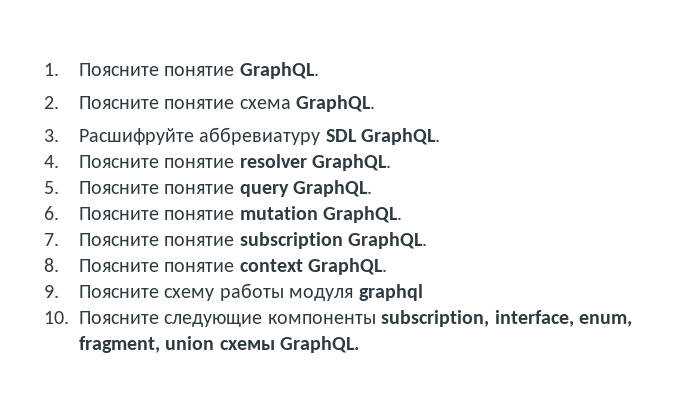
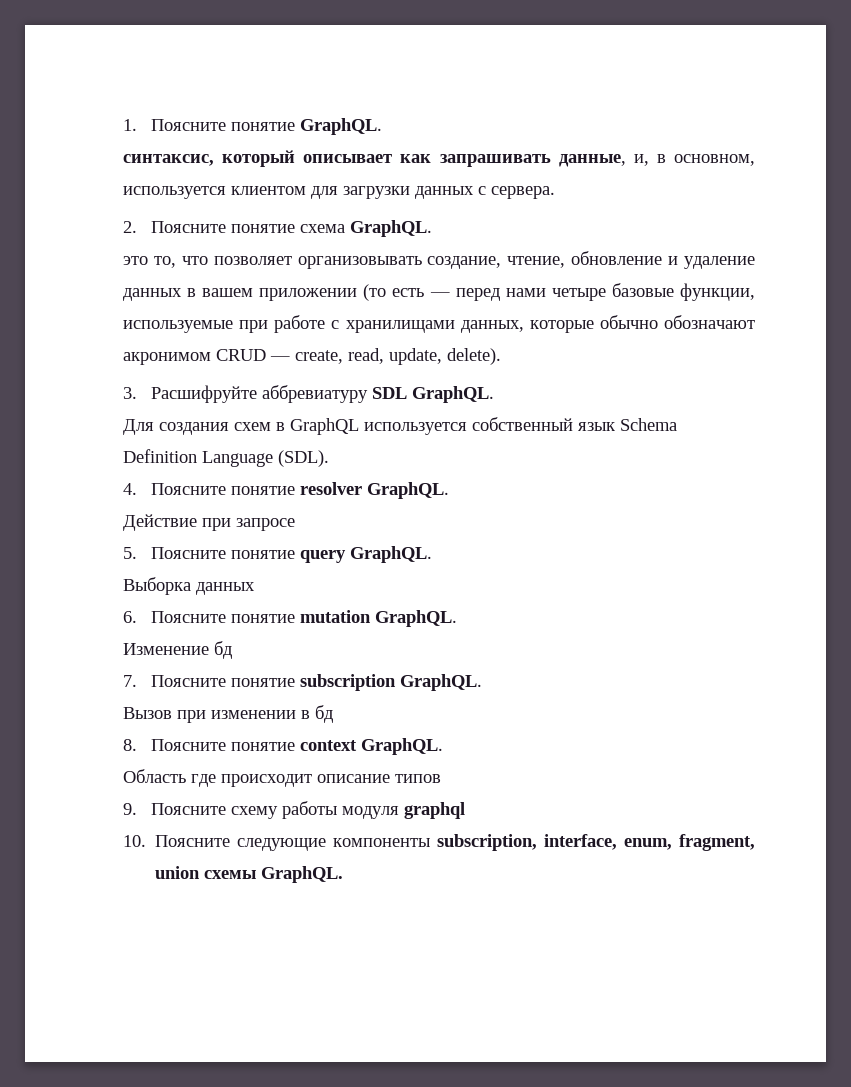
(319, 70) none -> [123,150,755,167] [123,186,555,199] // синтаксис, который описывает как запрашивать данные, и, в основном, используется клиентом для загрузки данных с сервера.
(376, 103) none -> [123,251,756,269] [123,283,755,301] [123,315,755,333] [123,348,501,365] // это то, что позволяет организовывать создание, чтение, обновление и удаление данных в вашем приложении (то есть — перед нами четыре базовые функции, используемые при работе с хранилищами данных, которые обычно обозначают акронимом CRUD — create, read, update, delete).
(441, 136) none -> [123,417,677,435] [123,449,329,467] // Для создания схем в GraphQL используется собственный язык Schema Definition Language (SDL).
(392, 162) none -> [123,514,295,531] // Действие при запросе
(373, 188) none -> [123,577,255,595] // Выборка данных
(403, 214) none -> [123,641,232,659] // Изменение бд
(428, 240) none -> [123,705,333,723] // Вызов при изменении в бд
(388, 266) none -> [123,769,441,787] // Область где происходит описание типов

